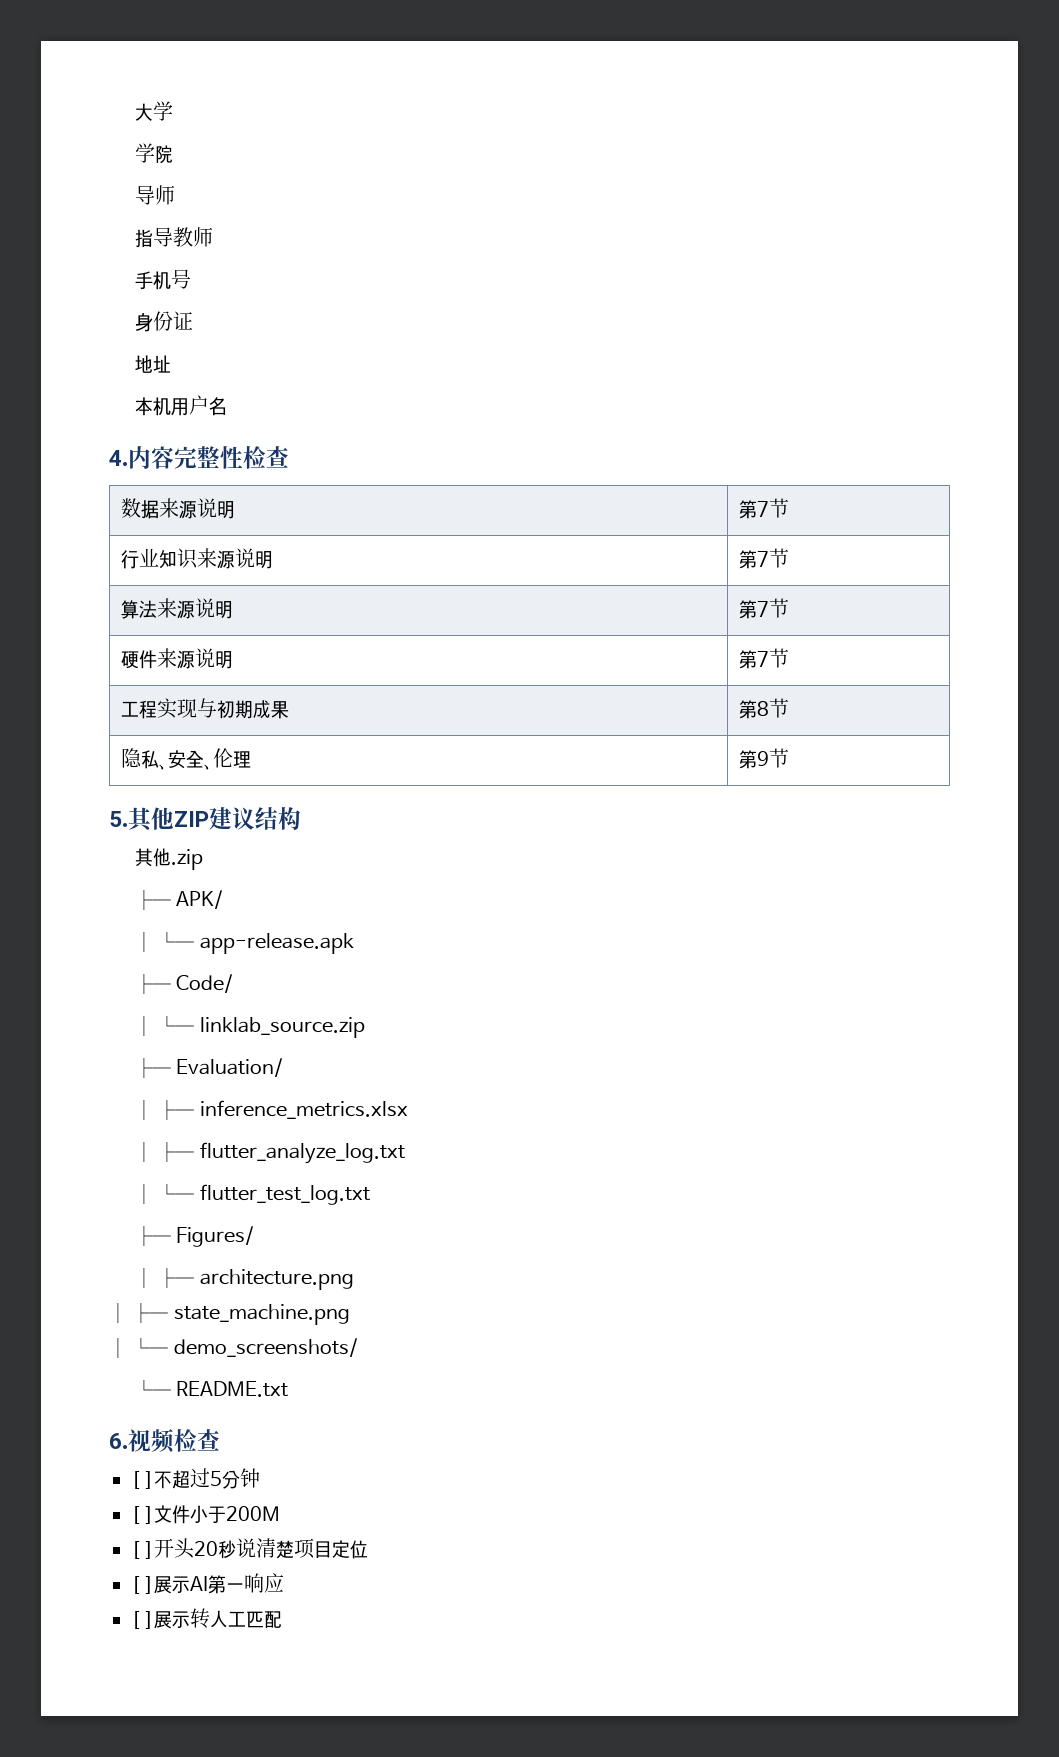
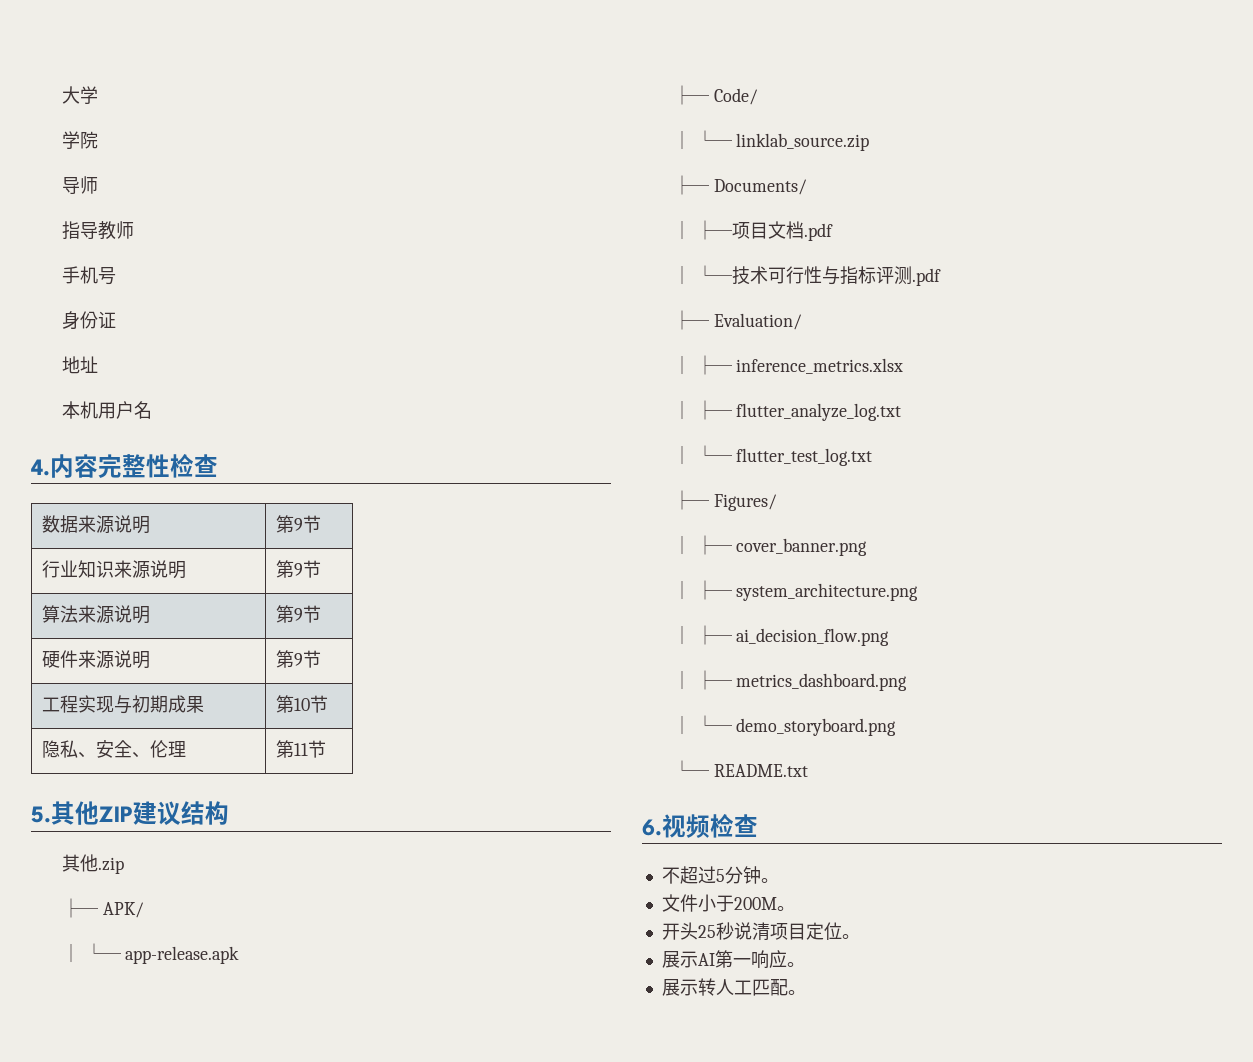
[757,501,770,517] 7 -> [293,518,303,531] 9
[757,551,770,567] 7 -> [293,563,303,576] 9
[757,601,770,617] 7 -> [293,608,303,621] 9
[757,651,770,667] 7 -> [293,653,303,666] 9
[757,701,770,716] 8 -> [293,698,310,711] 10
[757,751,770,766] 9 -> [293,743,308,756] 11
(365, 1027) none -> [672,175,807,195] [672,220,833,241] [672,265,941,286] // ├─ Documents/ // │ ├─项目文档.pdf // │ └─技术可行性与指标评测.pdf
[199,1269,354,1290] [109,1303,350,1325] [109,1338,358,1358] architecture.png // │ ├─ state_machine.png // │ └─ demo_screenshots/ -> [736,538,868,556] [672,580,919,601] [672,625,890,646] [672,670,908,691] [672,715,897,736] cover_banner.png // │ ├─ system_architecture.png // │ ├─ ai_decision_flow.png // │ ├─ metrics_dashboard.png // │ └─ demo_storyboard.png
[131,1471,155,1489] [ ] -> (758, 825) none
[131,1506,155,1524] // [ ] -> [760,878,779,883] 。 //
[131,1538,295,1559] // [ ]开头20秒说清楚 -> [776,906,795,911] [661,922,770,941] 。 // 开头25秒说清
[131,1576,155,1594] // [ ] -> [841,934,860,939] 。 //
[131,1611,155,1629] // [ ] -> [786,962,805,967] 。 //
(283, 1619) none -> [787,990,806,995] 。

